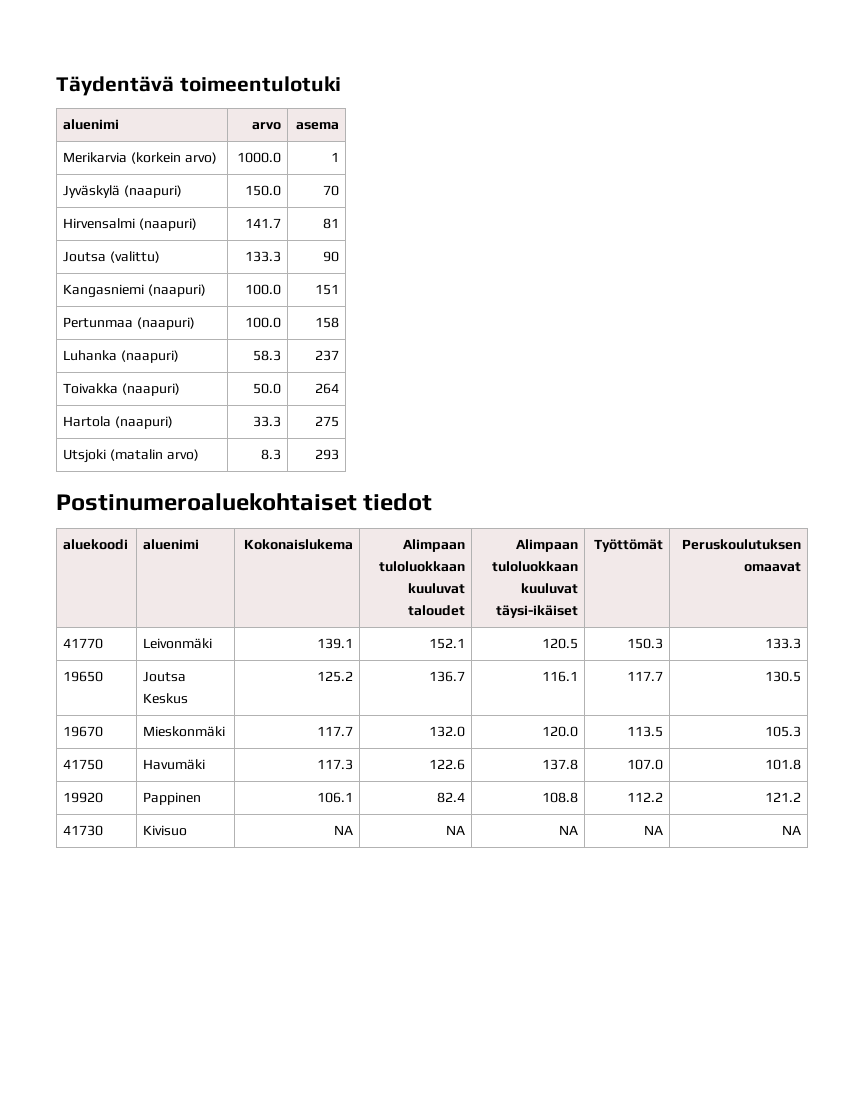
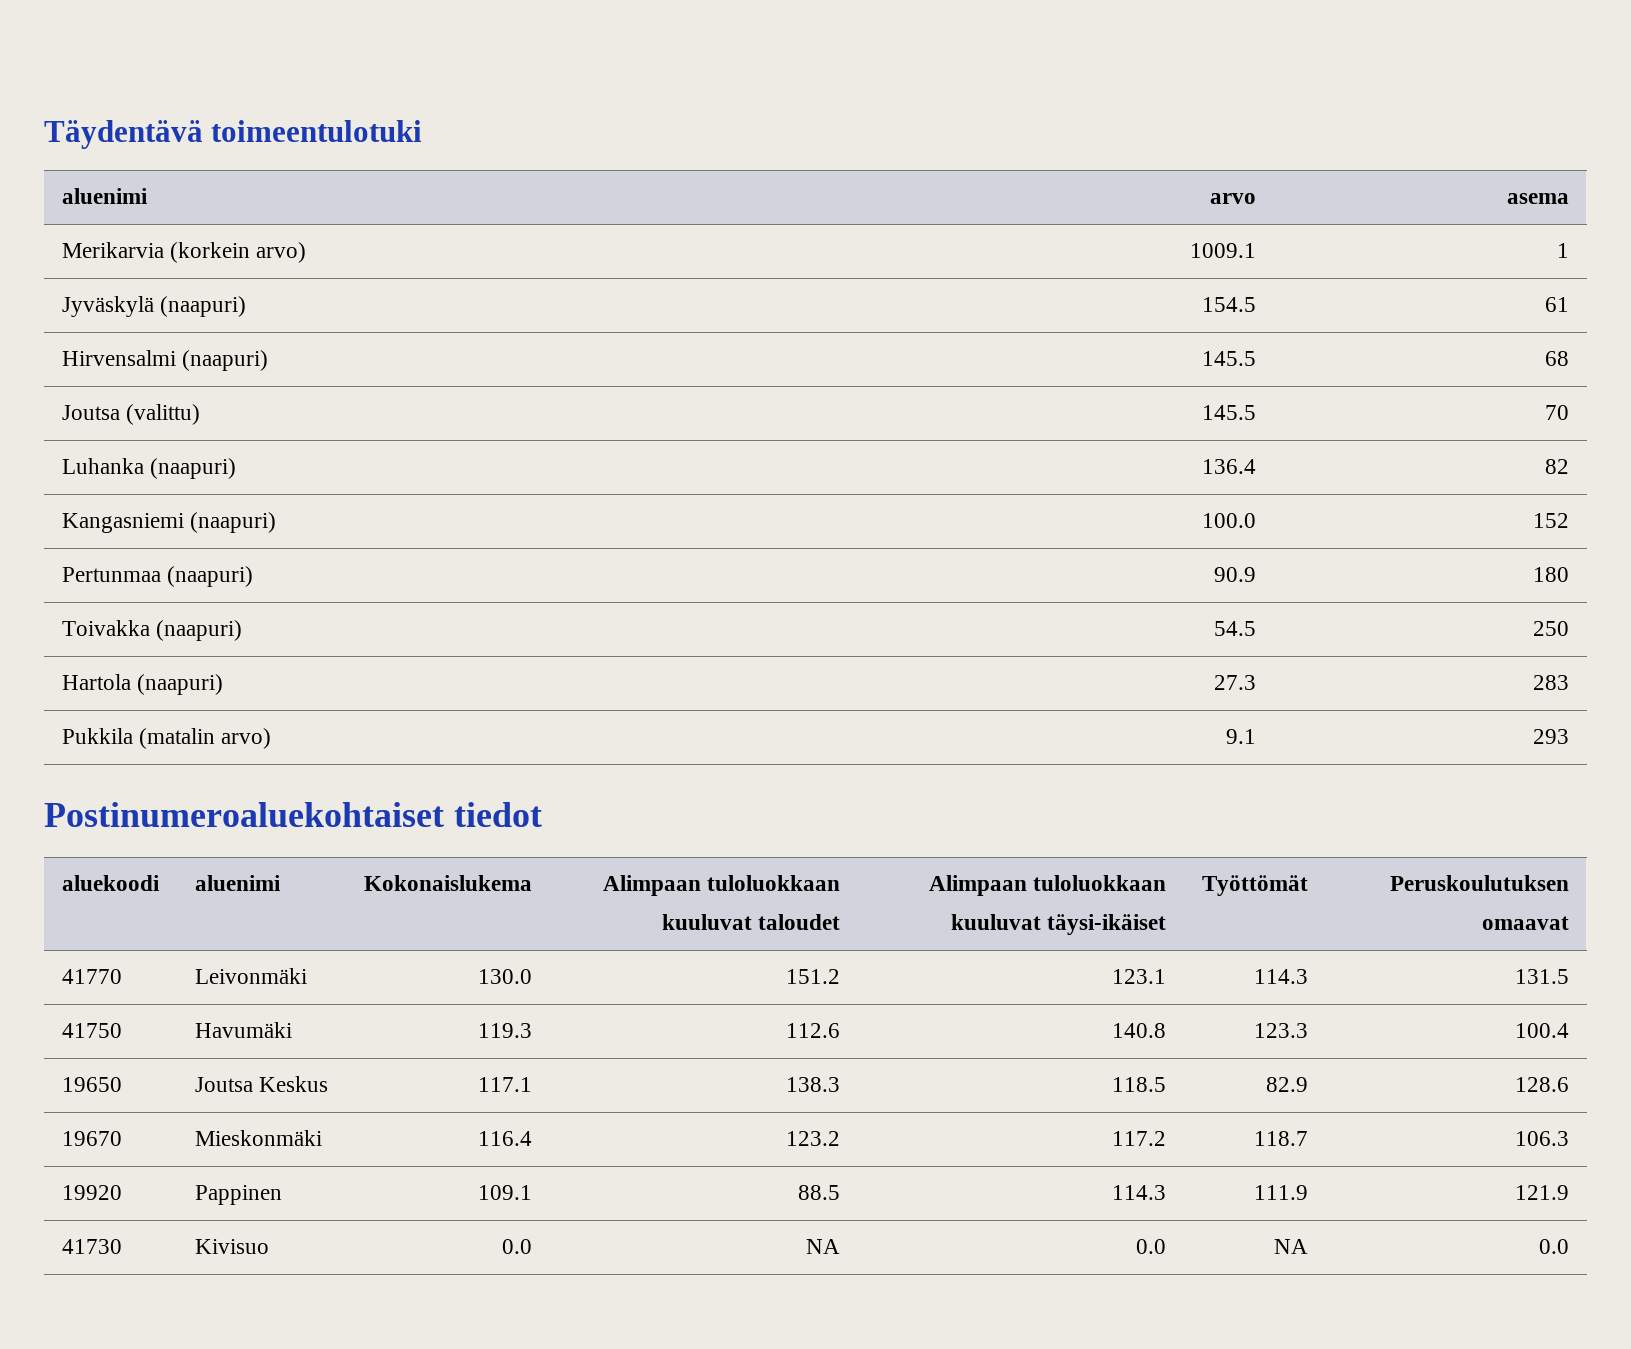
[236,152,281,163] 1000.0 -> [1190,243,1257,258] 1009.1
[244,185,281,196] [322,185,339,196] 150.0 | 70 -> [1202,297,1257,312] [1545,297,1570,312] 154.5 | 61
[244,218,281,228] [322,218,339,229] 141.7 | 81 -> [1202,351,1257,366] [1545,351,1570,366] 145.5 | 68
[244,251,281,262] [322,251,339,262] 133.3 | 90 -> [1202,405,1257,420] [1545,405,1570,420] [61,458,237,479] [1202,459,1257,474] [1545,459,1570,474] 145.5 | 70 // Luhanka (naapuri) | 136.4 | 82
[314,284,339,295] 151 -> [1533,513,1570,528] 152
[244,317,281,328] [314,317,339,328] [63,350,180,363] [252,350,281,361] [314,350,339,361] 100.0 | 158 // Luhanka (naapuri) | 58.3 | 237 -> [1214,567,1257,582] [1533,567,1570,582] 90.9 | 180
[252,383,281,394] [314,383,339,394] 50.0 | 264 -> [1214,621,1257,636] [1533,621,1570,636] 54.5 | 250
[252,416,281,427] [314,416,339,427] [63,449,107,463] 33.3 | 275 // Utsjoki -> [1214,675,1257,690] [1533,675,1570,690] [61,728,133,744] 27.3 | 283 // Pukkila
[260,449,281,460] 8.3 -> [1226,729,1257,744] 9.1
[316,638,353,649] [428,638,465,649] [541,638,578,649] [626,638,663,649] [764,638,801,649] [63,671,104,682] [143,671,187,682] [143,693,189,704] [316,671,353,682] [428,671,465,682] [541,671,578,682] [626,671,663,681] [764,671,801,682] [63,726,104,737] [143,726,226,737] [316,726,353,736] [428,726,465,737] [541,726,578,737] [626,726,663,737] [764,726,801,737] [63,759,104,770] [143,759,206,770] [316,759,353,770] [428,759,465,770] [541,759,578,770] [626,759,663,770] [764,759,801,770] [63,792,104,803] [143,792,202,805] [316,792,353,803] [436,792,465,803] [541,792,578,803] [626,792,663,802] [764,792,801,802] 139.1 | 152.1 | 120.5 | 150.3 | 133.3 // 19650 | Joutsa Keskus | 125.2 | 136.7 | 116.1 | 117.7 | 130.5 // 19670 | Mieskonmäki | 117.7 | 132.0 | 120.0 | 113.5 | 105.3 // 41750 | Havumäki | 117.3 | 122.6 | 137.8 | 107.0 | 101.8 // 19920 | Pappinen | 106.1 | 82.4 | 108.8 | 112.2 | 121.2 -> [478,969,533,984] [786,969,841,984] [1112,969,1167,984] [1254,969,1309,984] [1515,969,1570,984] [61,1023,122,1038] [194,1022,292,1038] [478,1023,533,1038] [786,1023,841,1038] [1112,1023,1167,1038] [1254,1023,1309,1038] [1515,1023,1570,1038] [61,1077,122,1092] [194,1076,329,1092] [478,1077,533,1092] [786,1077,841,1092] [1112,1077,1167,1092] [1266,1077,1309,1092] [1515,1077,1570,1092] [61,1131,122,1146] [194,1130,322,1146] [478,1131,533,1146] [786,1131,841,1146] [1112,1131,1167,1146] [1254,1131,1309,1146] [1515,1131,1570,1146] [61,1185,122,1200] [194,1185,282,1205] [478,1185,533,1200] [798,1185,841,1200] [1112,1185,1167,1200] [1254,1185,1309,1200] [1515,1185,1570,1200] 130.0 | 151.2 | 123.1 | 114.3 | 131.5 // 41750 | Havumäki | 119.3 | 112.6 | 140.8 | 123.3 | 100.4 // 19650 | Joutsa Keskus | 117.1 | 138.3 | 118.5 | 82.9 | 128.6 // 19670 | Mieskonmäki | 116.4 | 123.2 | 117.2 | 118.7 | 106.3 // 19920 | Pappinen | 109.1 | 88.5 | 114.3 | 111.9 | 121.9
[333,825,353,835] [445,825,465,835] [558,825,578,835] [643,825,663,835] [781,825,801,835] NA | NA | NA | NA | NA -> [502,1239,533,1254] [806,1239,841,1254] [1136,1239,1167,1254] [1274,1239,1309,1254] [1539,1239,1570,1254] 0.0 | NA | 0.0 | NA | 0.0

